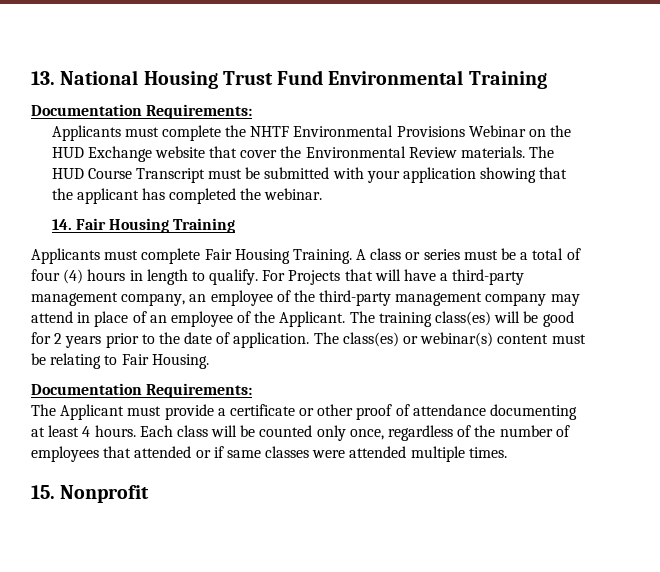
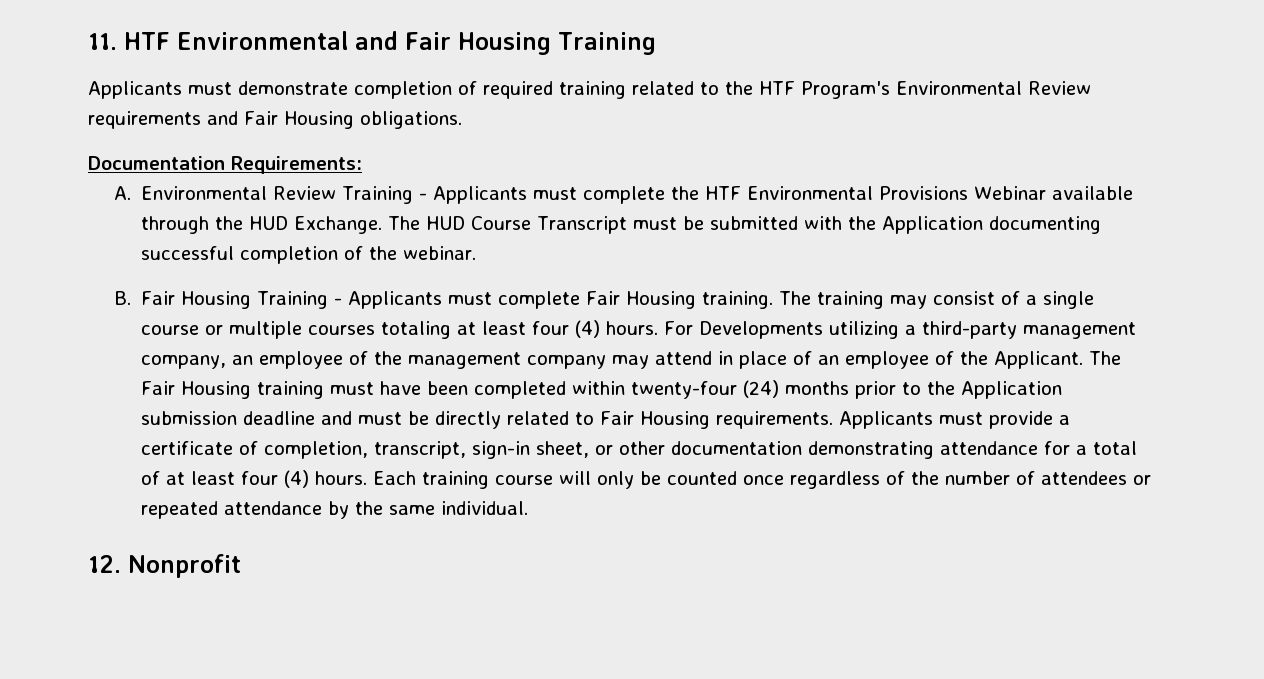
[31,70,547,89] [31,104,253,119] 13. National Housing Trust Fund Environmental Training // Documentation Requirements: // -> [88,31,656,55] [88,81,1091,99] [88,111,462,129] [88,156,362,174] [113,186,427,204] 11. HTF Environmental and Fair Housing Training // Applicants must demonstrate completion of required training related to the HTF Program's Environmental Review requirements and Fair Housing obligations. // Documentation Requirements: // A. Environmental Review Training -
[250,126,290,137] NHTF -> [704,186,741,200] HTF
[528,125,572,137] [51,146,525,162] on the HUD Exchange website that cover the Environmental Review materials. -> [1051,186,1133,200] [140,216,382,234] available through the HUD Exchange.
[366,167,568,183] [51,188,237,204] your application showing that the applicant has completed -> [847,216,1101,234] [140,246,363,264] the Application documenting successful completion of
[51,218,236,233] 14. Fair Housing Training // -> [113,291,342,309] B. Fair Housing Training -
[292,248,581,264] [31,269,437,285] Training. A class or series must be a total of four (4) hours in length to qualify. For Projects that will have -> [701,291,1094,309] [140,320,899,339] training. The training may consist of a single course or multiple courses totaling at least four (4) hours. For Developments utilizing
[319,290,392,306] third-party -> (402, 358) none
[378,311,574,327] [31,332,586,348] [31,353,209,369] [31,383,253,398] [31,404,578,420] [31,425,384,441] training class(es) will be good for 2 years prior to the date of application. The class(es) or webinar(s) content must be relating to Fair Housing. // Documentation Requirements: // The Applicant must provide a certificate or other proof of attendance documenting at least 4 hours. Each class will be counted only once, -> [140,380,1062,399] [140,411,1070,429] [140,441,1137,459] [140,470,784,489] Fair Housing training must have been completed within twenty-four (24) months prior to the Application submission deadline and must be directly related to Fair Housing requirements. Applicants must provide a certificate of completion, transcript, sign-in sheet, or other documentation demonstrating attendance for a total of at least four (4) hours. Each training course will only be counted once
[31,446,507,462] [31,485,55,499] employees that attended or if same classes were attended multiple times. // 15. -> [1040,471,1151,485] [140,501,528,519] [88,555,121,573] attendees or repeated attendance by the same individual. // 12.

